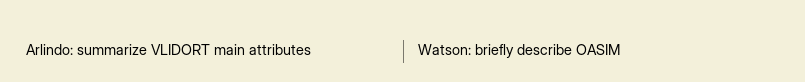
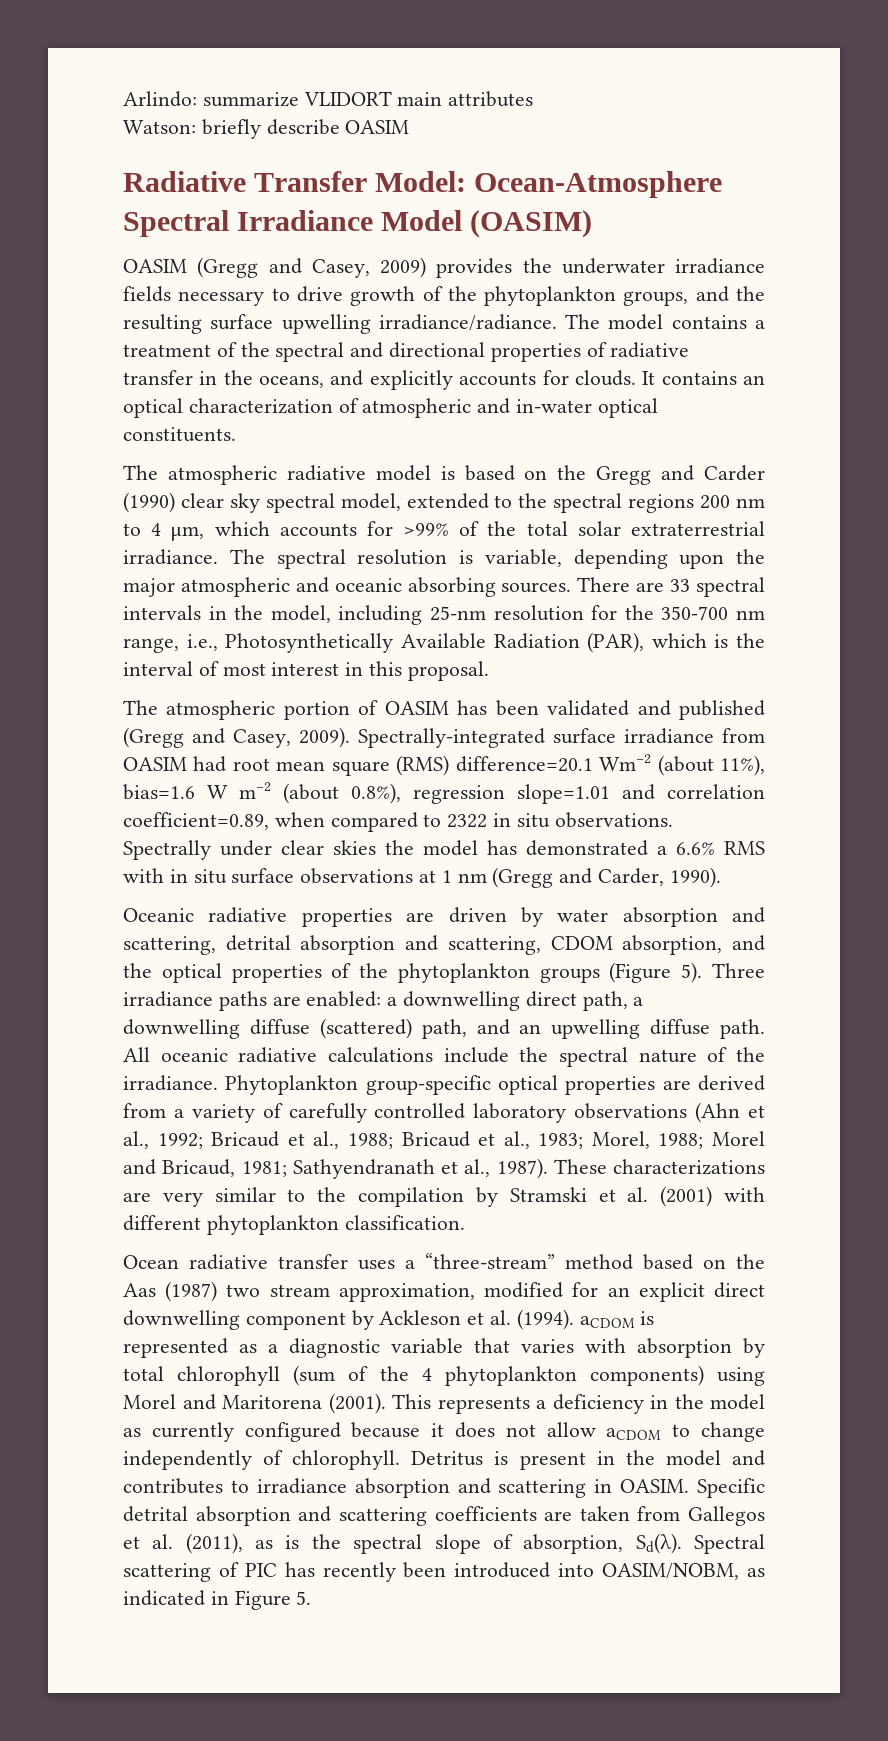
(620, 49) none -> [123,171,723,198] [123,210,593,238] [123,257,765,278] [123,286,765,306] [123,314,765,334] [123,342,690,362] [123,370,766,390] [123,398,658,418] [123,427,236,442] [123,465,765,485] [123,492,765,513] [123,521,765,541] [123,549,765,569] [123,577,766,597] [123,605,766,625] [123,632,765,653] [123,661,489,681] [123,700,766,720] [123,727,765,748] [123,754,766,776] [123,782,765,804] [123,812,673,832] [123,840,765,860] [123,867,721,888] [123,907,765,927] [123,935,765,955] [123,962,765,983] [123,991,644,1011] [123,1018,765,1039] [123,1047,765,1067] [123,1075,765,1095] [123,1102,766,1123] [123,1131,765,1149] [123,1158,765,1179] [123,1186,765,1207] [123,1215,465,1235] [123,1253,765,1270] [123,1281,765,1302] [123,1309,655,1330] [123,1338,765,1358] [123,1365,765,1386] [123,1393,765,1414] [123,1422,765,1442] [123,1450,765,1470] [123,1478,765,1498] [123,1506,765,1526] [123,1533,766,1554] [123,1562,766,1582] [123,1590,312,1610] // Radiative Transfer Model: Ocean-Atmosphere Spectral Irradiance Model (OASIM) // OASIM (Gregg and Casey, 2009) provides the underwater irradiance fields necessary to drive growth of the phytoplankton groups, and the resulting surface upwelling irradiance/radiance. The model contains a treatment of the spectral and directional properties of radiative transfer in the oceans, and explicitly accounts for clouds. It contains an optical characterization of atmospheric and in-water optical constituents. // The atmospheric radiative model is based on the Gregg and Carder (1990) clear sky spectral model, extended to the spectral regions 200 nm to 4 μm, which accounts for >99% of the total solar extraterrestrial irradiance. The spectral resolution is variable, depending upon the major atmospheric and oceanic absorbing sources. There are 33 spectral intervals in the model, including 25-nm resolution for the 350-700 nm range, i.e., Photosynthetically Available Radiation (PAR), which is the interval of most interest in this proposal. // The atmospheric portion of OASIM has been validated and published (Gregg and Casey, 2009). Spectrally-integrated surface irradiance from OASIM had root mean square (RMS) difference=20.1 Wm−2 (about 11%), bias=1.6 W m−2 (about 0.8%), regression slope=1.01 and correlation coefficient=0.89, when compared to 2322 in situ observations. Spectrally under clear skies the model has demonstrated a 6.6% RMS with in situ surface observations at 1 nm (Gregg and Carder, 1990). // Oceanic radiative properties are driven by water absorption and scattering, detrital absorption and scattering, CDOM absorption, and the optical properties of the phytoplankton groups (Figure 5). Three irradiance paths are enabled: a downwelling direct path, a downwelling diffuse (scattered) path, and an upwelling diffuse path. All oceanic radiative calculations include the spectral nature of the irradiance. Phytoplankton group-specific optical properties are derived from a variety of carefully controlled laboratory observations (Ahn et al., 1992; Bricaud et al., 1988; Bricaud et al., 1983; Morel, 1988; Morel and Bricaud, 1981; Sathyendranath et al., 1987). These characterizations are very similar to the compilation by Stramski et al. (2001) with different phytoplankton classification. // Ocean radiative transfer uses a “three-stream” method based on the Aas (1987) two stream approximation, modified for an explicit direct downwelling component by Ackleson et al. (1994). aCDOM is represented as a diagnostic variable that varies with absorption by total chlorophyll (sum of the 4 phytoplankton components) using Morel and Maritorena (2001). This represents a deficiency in the model as currently configured because it does not allow aCDOM to change independently of chlorophyll. Detritus is present in the model and contributes to irradiance absorption and scattering in OASIM. Specific detrital absorption and scattering coefficients are taken from Gallegos et al. (2011), as is the spectral slope of absorption, Sd(λ). Spectral scattering of PIC has recently been introduced into OASIM/NOBM, as indicated in Figure 5.

